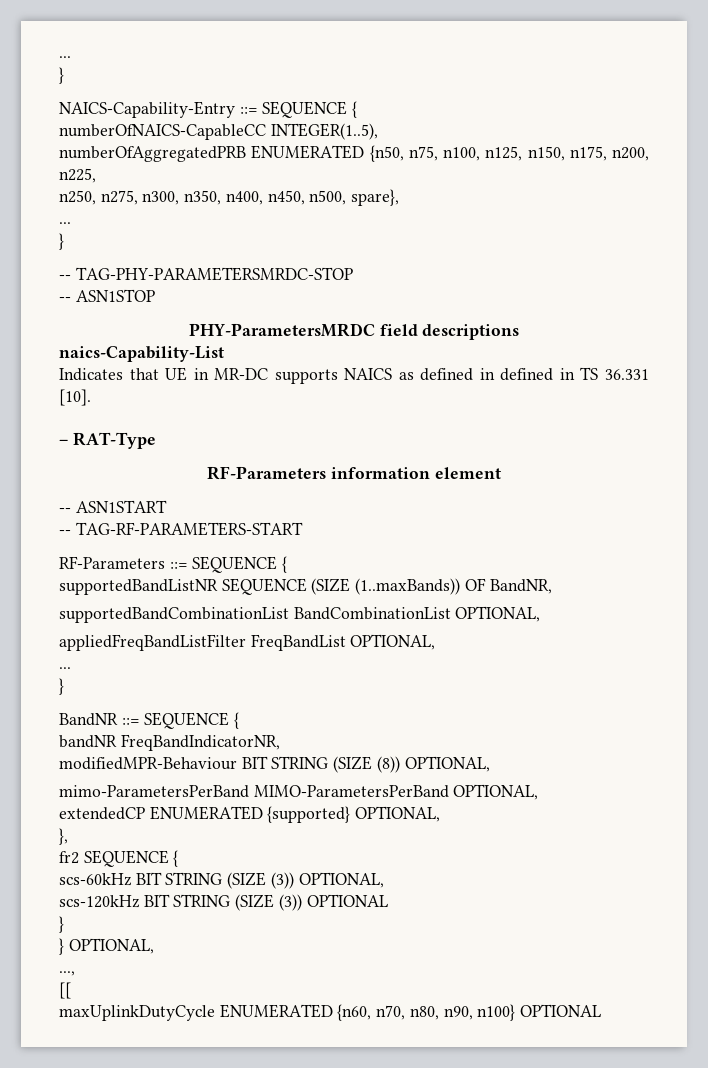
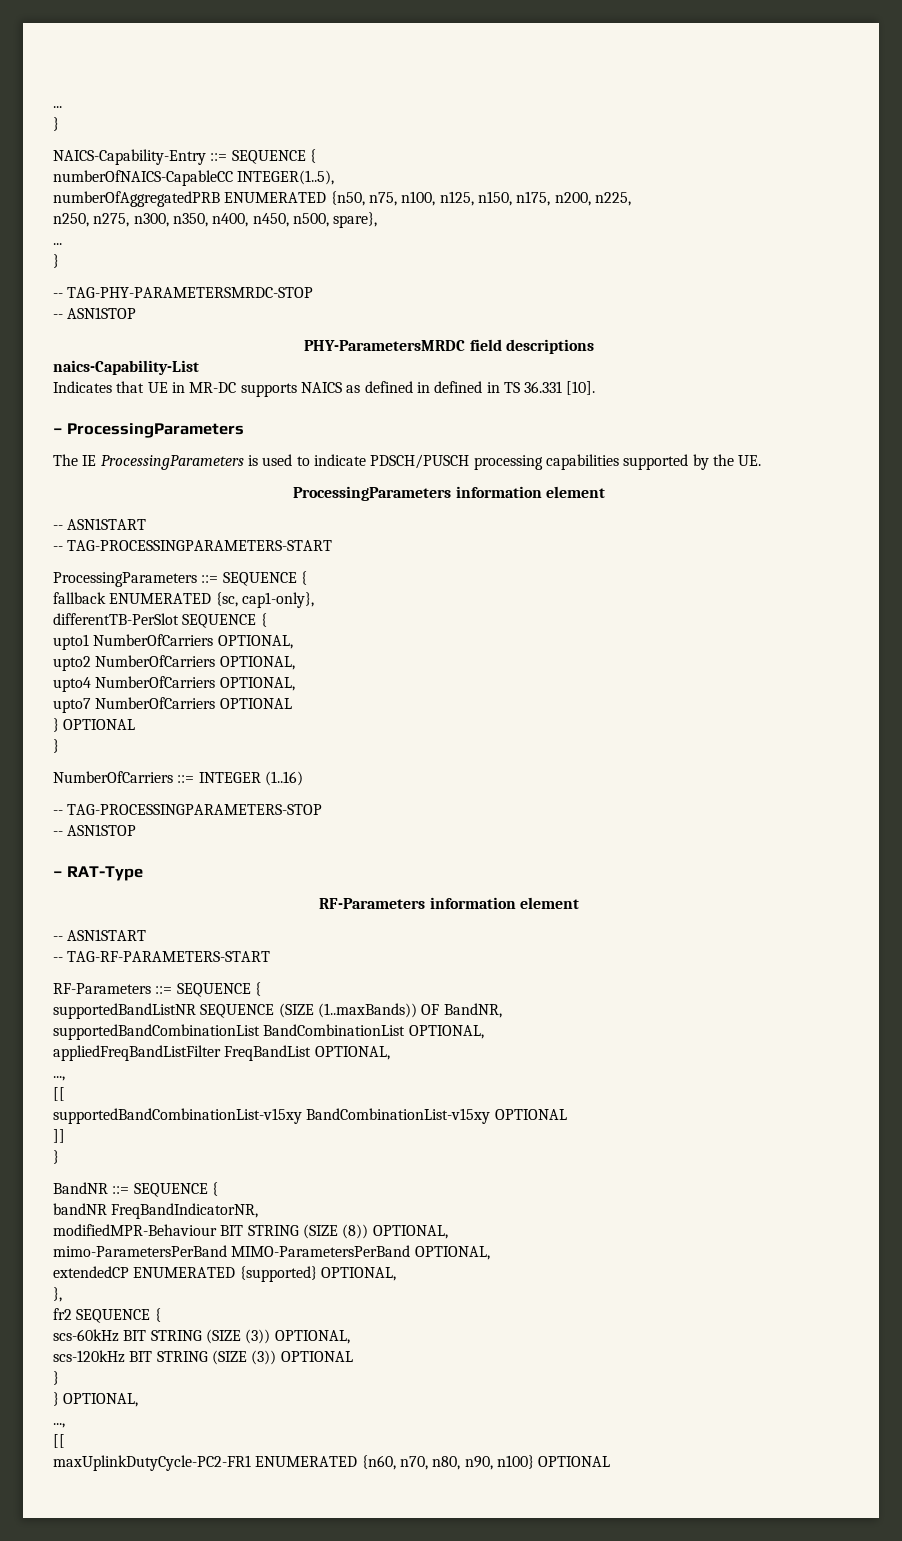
(91, 397) none -> [53,423,245,438] [53,454,762,470] [293,486,605,501] [53,518,147,530] [53,540,333,551] [53,571,307,587] [53,592,314,608] [53,613,267,628] [53,634,293,650] [53,655,295,671] [53,676,295,692] [53,697,292,713] [53,718,136,732] [53,739,59,753] [53,771,303,786] [53,804,323,815] [53,824,137,836] // – ProcessingParameters // The IE ProcessingParameters is used to indicate PDSCH/PUSCH processing capabilities supported by the UE. // ProcessingParameters information element // -- ASN1START // -- TAG-PROCESSINGPARAMETERS-START // ProcessingParameters ::= SEQUENCE { // fallback ENUMERATED {sc, cap1-only}, // differentTB-PerSlot SEQUENCE { // upto1 NumberOfCarriers OPTIONAL, // upto2 NumberOfCarriers OPTIONAL, // upto4 NumberOfCarriers OPTIONAL, // upto7 NumberOfCarriers OPTIONAL // } OPTIONAL // } // NumberOfCarriers ::= INTEGER (1..16) // -- TAG-PROCESSINGPARAMETERS-STOP // -- ASN1STOP
[59,667,71,669] ... -> [53,1076,65,1081] [53,1087,65,1101] [53,1108,567,1124] [53,1129,65,1143] ..., // [[ // supportedBandCombinationList-v15xy BandCombinationList-v15xy OPTIONAL // ]]
[59,1005,215,1021] maxUplinkDutyCycle -> [53,1455,251,1471] maxUplinkDutyCycle-PC2-FR1

